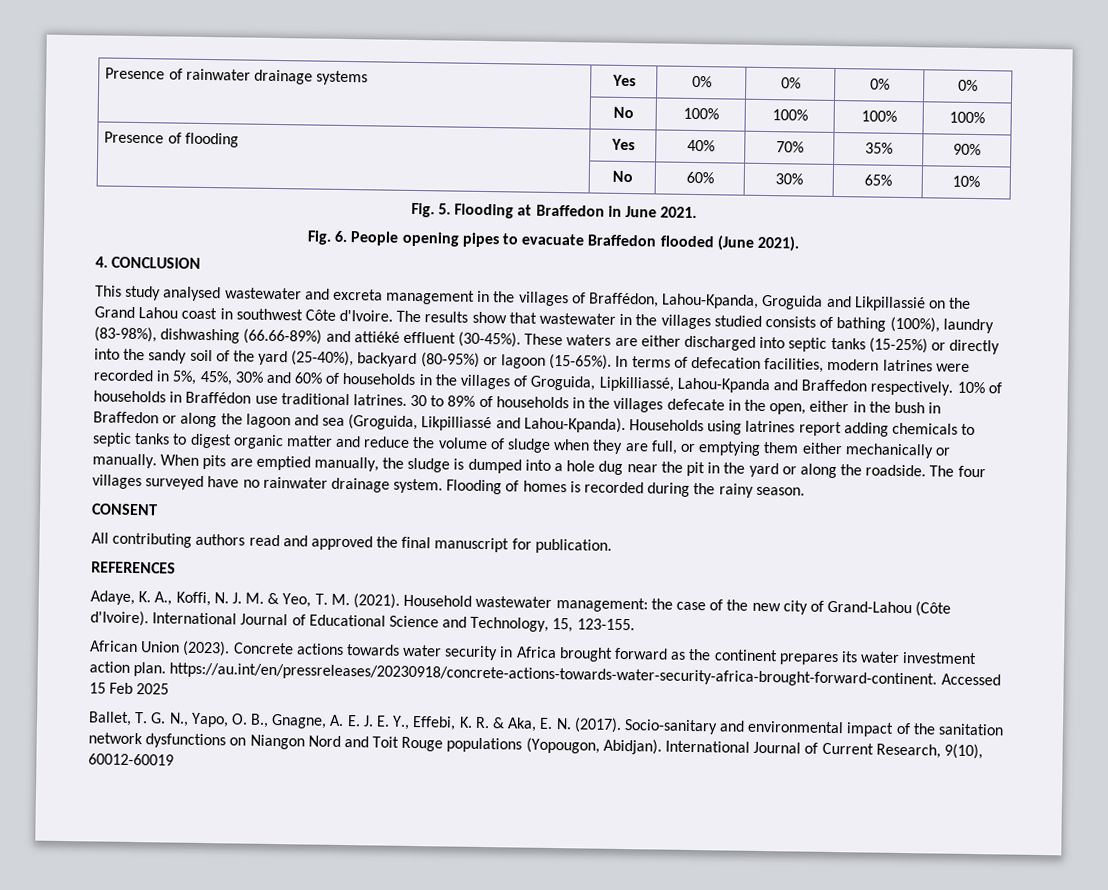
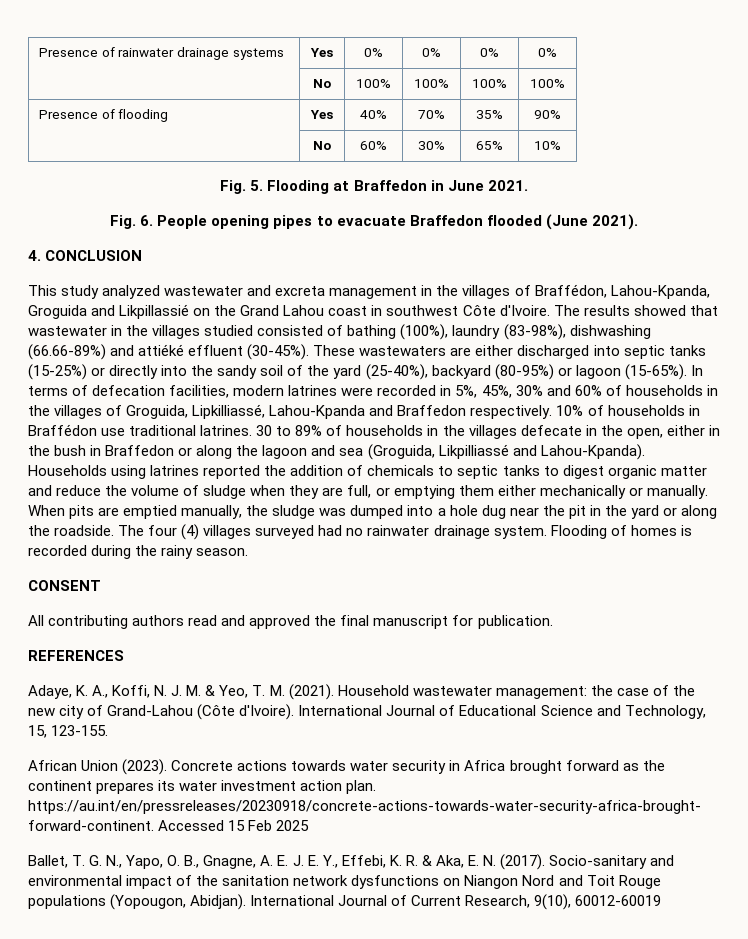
[163,286,222,302] analysed -> [102,285,161,299] analyzed
[471,311,507,324] show -> [633,305,686,316] showed
[764,316,816,328] consists -> [257,325,324,336] consisted
[566,334,612,346] waters -> [359,346,447,356] wastewaters
[798,421,889,437] report adding -> [203,465,364,479] reported the addition of
[453,458,465,470] is -> [319,508,347,516] was
(986, 471) none -> [181,524,200,540] (4)
[207,476,240,488] have -> [318,525,343,536] had

